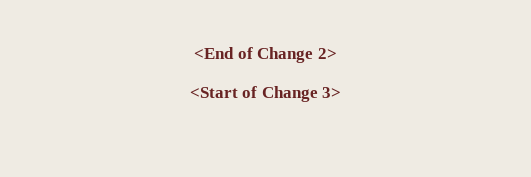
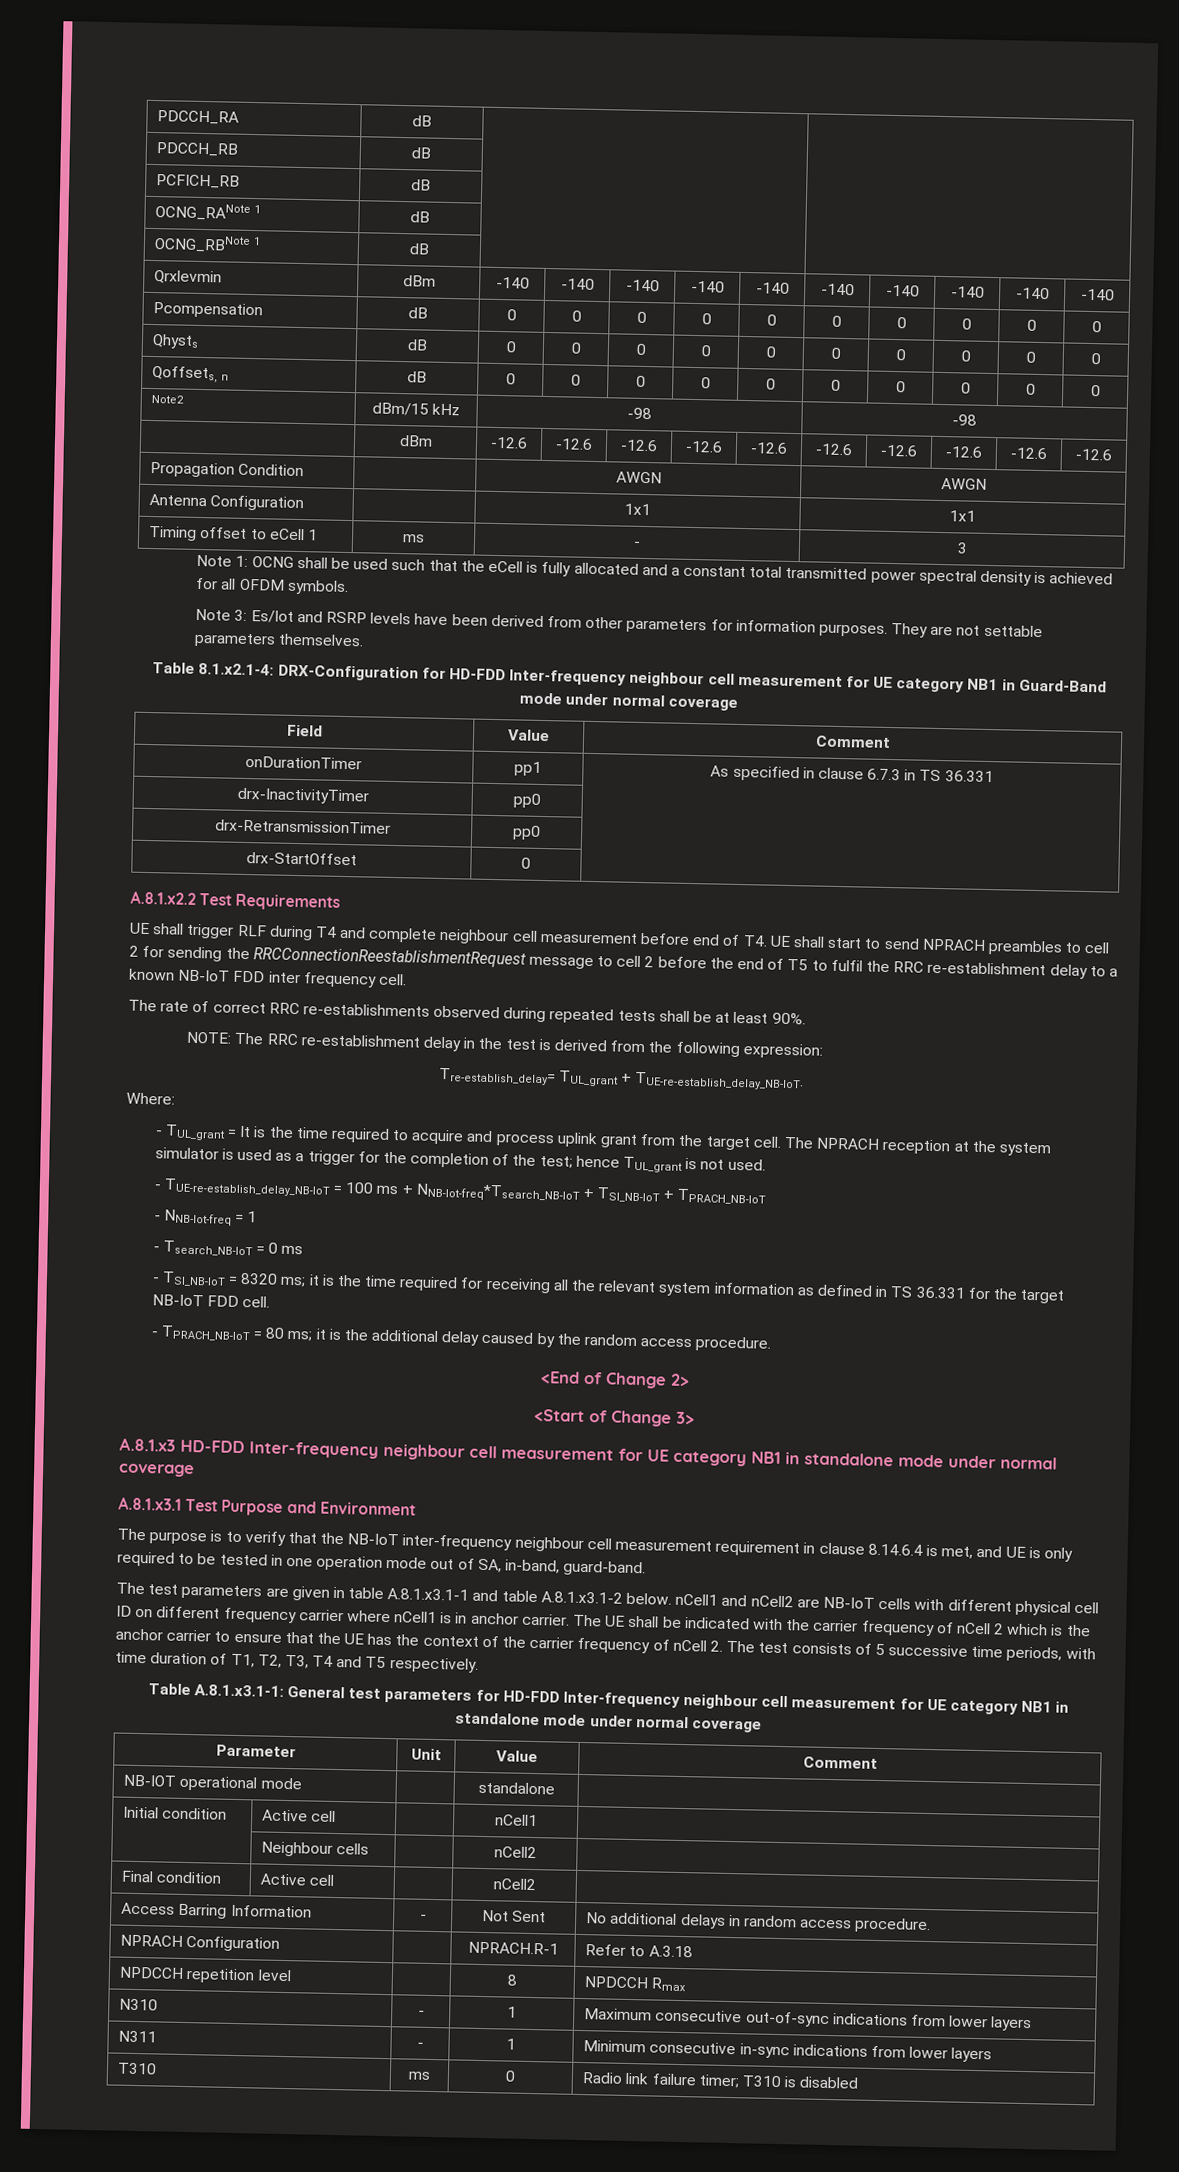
(194, 53) none -> [157,110,240,125] [412,115,432,127] [156,142,240,157] [411,147,431,159] [156,174,241,189] [411,179,431,191] [155,203,262,221] [410,211,430,223] [154,235,262,253] [409,243,430,255] [154,270,223,285] [402,275,436,287] [495,276,530,289] [560,278,595,290] [625,279,660,292] [690,280,725,293] [755,282,790,294] [820,283,855,296] [885,284,920,297] [950,286,985,298] [1015,287,1050,300] [1080,288,1115,301] [153,302,264,319] [408,307,428,319] [506,309,517,321] [571,310,582,322] [636,311,647,323] [701,313,712,325] [766,314,777,326] [831,315,842,327] [896,317,907,329] [961,318,972,330] [1026,319,1037,331] [1091,321,1102,333] [152,334,200,349] [407,339,428,351] [505,341,517,353] [570,342,582,354] [635,343,647,355] [700,345,712,357] [765,346,777,358] [830,347,841,359] [895,349,906,361] [960,350,971,362] [1025,351,1036,363] [1090,353,1101,365] [152,366,230,383] [407,371,427,383] [505,373,516,385] [570,374,581,386] [635,375,646,387] [700,377,711,389] [765,378,776,390] [830,379,841,391] [895,381,906,393] [960,382,971,394] [1025,383,1036,395] [1090,384,1101,397] [151,394,185,404] [371,402,461,416] [627,407,652,420] [952,414,977,426] [398,435,433,447] [490,436,528,449] [555,438,593,450] [620,439,658,452] [685,440,723,453] [750,442,788,454] [815,443,853,456] [880,444,918,457] [945,446,983,458] [1010,447,1048,460] [1075,448,1112,461] [150,461,305,478] [615,471,662,484] [940,477,987,490] [149,493,305,512] [624,503,651,516] [949,510,976,522] [148,525,318,541] [402,534,425,543] [633,541,641,547] [956,542,968,554] [196,554,1114,586] [195,577,349,596] [195,608,1043,638] [194,632,365,648] [152,662,1107,693] [519,692,738,711] [286,724,323,737] [507,729,550,742] [814,735,891,749] [245,755,362,770] [514,761,542,776] [710,765,994,783] [236,787,369,805] [513,793,541,808] [214,819,391,834] [512,825,541,840] [246,852,357,866] [521,857,531,869] [130,890,341,911] [129,922,1111,956] [129,945,1118,980] [129,968,407,988] [128,999,806,1025] [186,1031,823,1059] [438,1067,805,1091] [126,1092,175,1105] [154,1124,1051,1157] [154,1147,766,1173] [153,1178,767,1205] [153,1209,258,1226] [152,1240,304,1257] [151,1271,1065,1304] [151,1294,271,1308] [150,1325,772,1352] PDCCH_RA | dB | | // PDCCH_RB | dB | | // PCFICH_RB | dB | | // OCNG_RANote 1 | dB | | // OCNG_RBNote 1 | dB | | // Qrxlevmin | dBm | -140 | -140 | -140 | -140 | -140 | -140 | -140 | -140 | -140 | -140 // Pcompensation | dB | 0 | 0 | 0 | 0 | 0 | 0 | 0 | 0 | 0 | 0 // Qhysts | dB | 0 | 0 | 0 | 0 | 0 | 0 | 0 | 0 | 0 | 0 // Qoffsets, n | dB | 0 | 0 | 0 | 0 | 0 | 0 | 0 | 0 | 0 | 0 // Note2 | dBm/15 kHz | -98 | -98 // | dBm | -12.6 | -12.6 | -12.6 | -12.6 | -12.6 | -12.6 | -12.6 | -12.6 | -12.6 | -12.6 // Propagation Condition | | AWGN | AWGN // Antenna Configuration | | 1x1 | 1x1 // Timing offset to eCell 1 | ms | - | 3 // Note 1: OCNG shall be used such that the eCell is fully allocated and a constant total transmitted power spectral density is achieved for all OFDM symbols. // Note 3: Es/Iot and RSRP levels have been derived from other parameters for information purposes. They are not settable parameters themselves. // Table 8.1.x2.1-4: DRX-Configuration for HD-FDD Inter-frequency neighbour cell measurement for UE category NB1 in Guard-Band mode under normal coverage // Field | Value | Comment // onDurationTimer | pp1 | As specified in clause 6.7.3 in TS 36.331 // drx-InactivityTimer | pp0 | // drx-RetransmissionTimer | pp0 | // drx-StartOffset | 0 | // A.8.1.x2.2 Test Requirements // UE shall trigger RLF during T4 and complete neighbour cell measurement before end of T4. UE shall start to send NPRACH preambles to cell 2 for sending the RRCConnectionReestablishmentRequest message to cell 2 before the end of T5 to fulfil the RRC re-establishment delay to a known NB-IoT FDD inter frequency cell. // The rate of correct RRC re-establishments observed during repeated tests shall be at least 90%. // NOTE: The RRC re-establishment delay in the test is derived from the following expression: // Tre-establish_delay= TUL_grant + TUE-re-establish_delay_NB-IoT. // Where: // - TUL_grant = It is the time required to acquire and process uplink grant from the target cell. The NPRACH reception at the system simulator is used as a trigger for the completion of the test; hence TUL_grant is not used. // - TUE-re-establish_delay_NB-IoT = 100 ms + NNB-Iot-freq*Tsearch_NB-IoT + TSI_NB-IoT + TPRACH_NB-IoT // - NNB-Iot-freq = 1 // - Tsearch_NB-IoT = 0 ms // - TSI_NB-IoT = 8320 ms; it is the time required for receiving all the relevant system information as defined in TS 36.331 for the target NB-IoT FDD cell. // - TPRACH_NB-IoT = 80 ms; it is the additional delay caused by the random access procedure. //
(342, 92) none -> [119,1437,1057,1470] [119,1463,195,1478] [118,1496,416,1516] [117,1528,1073,1562] [117,1551,647,1577] [116,1582,1099,1616] [116,1605,1091,1637] [115,1628,1096,1662] [115,1651,479,1673] [147,1683,1070,1715] [455,1712,762,1733] [215,1744,296,1758] [410,1748,442,1761] [496,1750,538,1763] [802,1756,878,1769] [123,1774,302,1792] [477,1781,555,1795] [123,1806,228,1820] [262,1809,337,1823] [494,1814,538,1827] [261,1841,370,1857] [493,1846,537,1859] [121,1870,222,1884] [260,1873,335,1887] [492,1878,536,1891] [121,1902,312,1919] [419,1914,427,1920] [481,1909,547,1923] [586,1912,932,1934] [120,1934,281,1952] [467,1941,559,1955] [585,1944,693,1958] [119,1966,292,1984] [507,1974,517,1986] [584,1976,687,1992] [119,1998,159,2011] [417,2010,425,2016] [507,2006,517,2018] [584,2008,1033,2032] [118,2030,158,2043] [416,2042,424,2048] [506,2038,516,2050] [583,2040,993,2063] [117,2062,158,2075] [408,2071,431,2080] [505,2070,516,2082] [582,2072,859,2089] // A.8.1.x3 HD-FDD Inter-frequency neighbour cell measurement for UE category NB1 in standalone mode under normal coverage // A.8.1.x3.1 Test Purpose and Environment // The purpose is to verify that the NB-IoT inter-frequency neighbour cell measurement requirement in clause 8.14.6.4 is met, and UE is only required to be tested in one operation mode out of SA, in-band, guard-band. // The test parameters are given in table A.8.1.x3.1-1 and table A.8.1.x3.1-2 below. nCell1 and nCell2 are NB-IoT cells with different physical cell ID on different frequency carrier where nCell1 is in anchor carrier. The UE shall be indicated with the carrier frequency of nCell 2 which is the anchor carrier to ensure that the UE has the context of the carrier frequency of nCell 2. The test consists of 5 successive time periods, with time duration of T1, T2, T3, T4 and T5 respectively. // Table A.8.1.x3.1-1: General test parameters for HD-FDD Inter-frequency neighbour cell measurement for UE category NB1 in standalone mode under normal coverage // Parameter | Unit | Value | Comment // NB-IOT operational mode | | standalone | // Initial condition | Active cell | | nCell1 | // | Neighbour cells | | nCell2 | // Final condition | Active cell | | nCell2 | // Access Barring Information | - | Not Sent | No additional delays in random access procedure. // NPRACH Configuration | | NPRACH.R-1 | Refer to A.3.18 // NPDCCH repetition level | | 8 | NPDCCH Rmax // N310 | - | 1 | Maximum consecutive out-of-sync indications from lower layers // N311 | - | 1 | Minimum consecutive in-sync indications from lower layers // T310 | ms | 0 | Radio link failure timer; T310 is disabled

